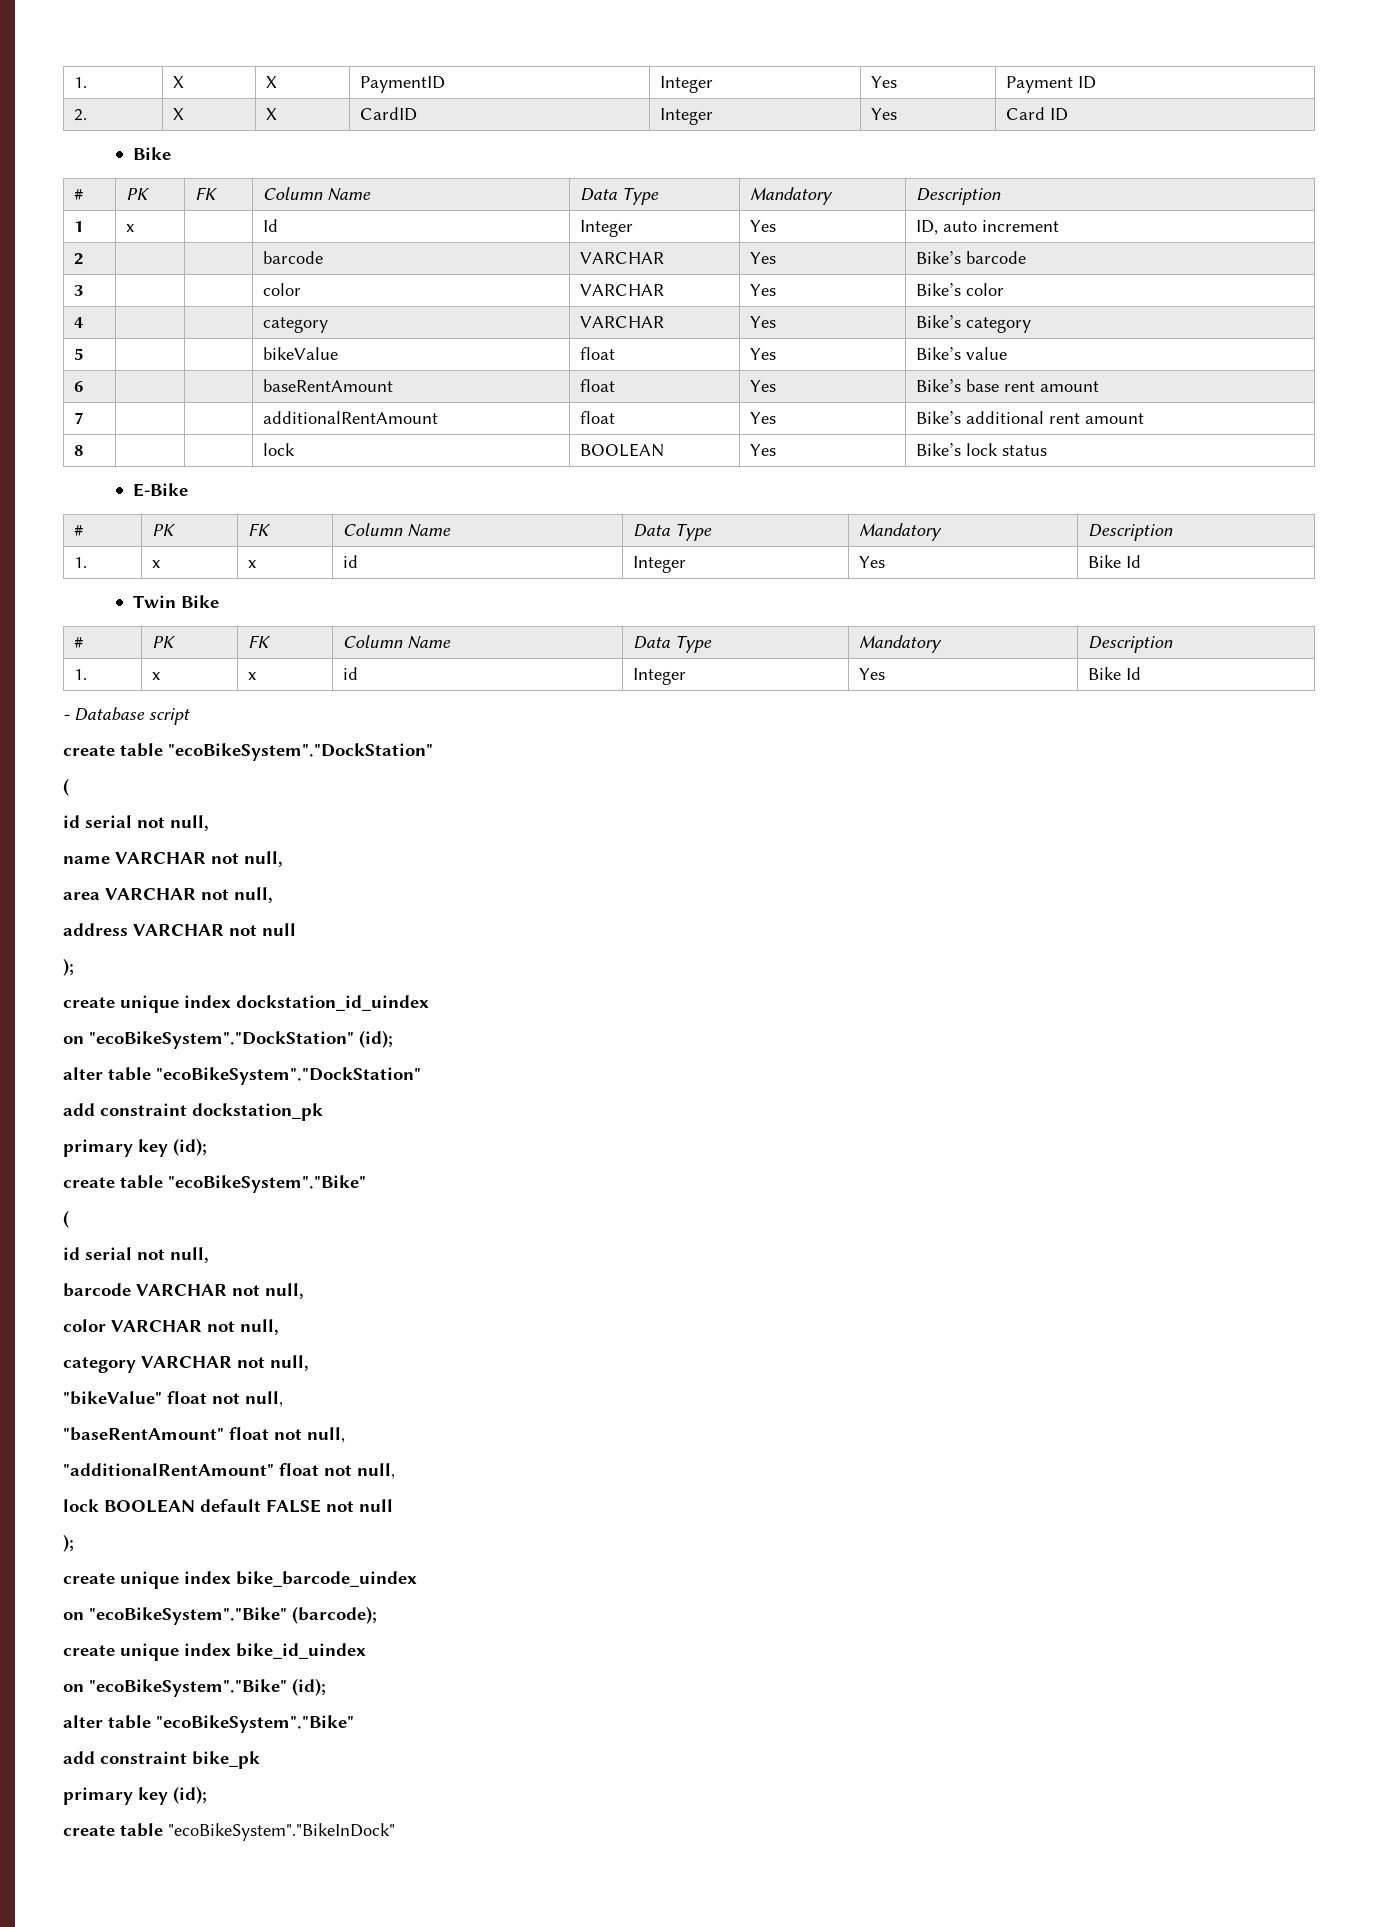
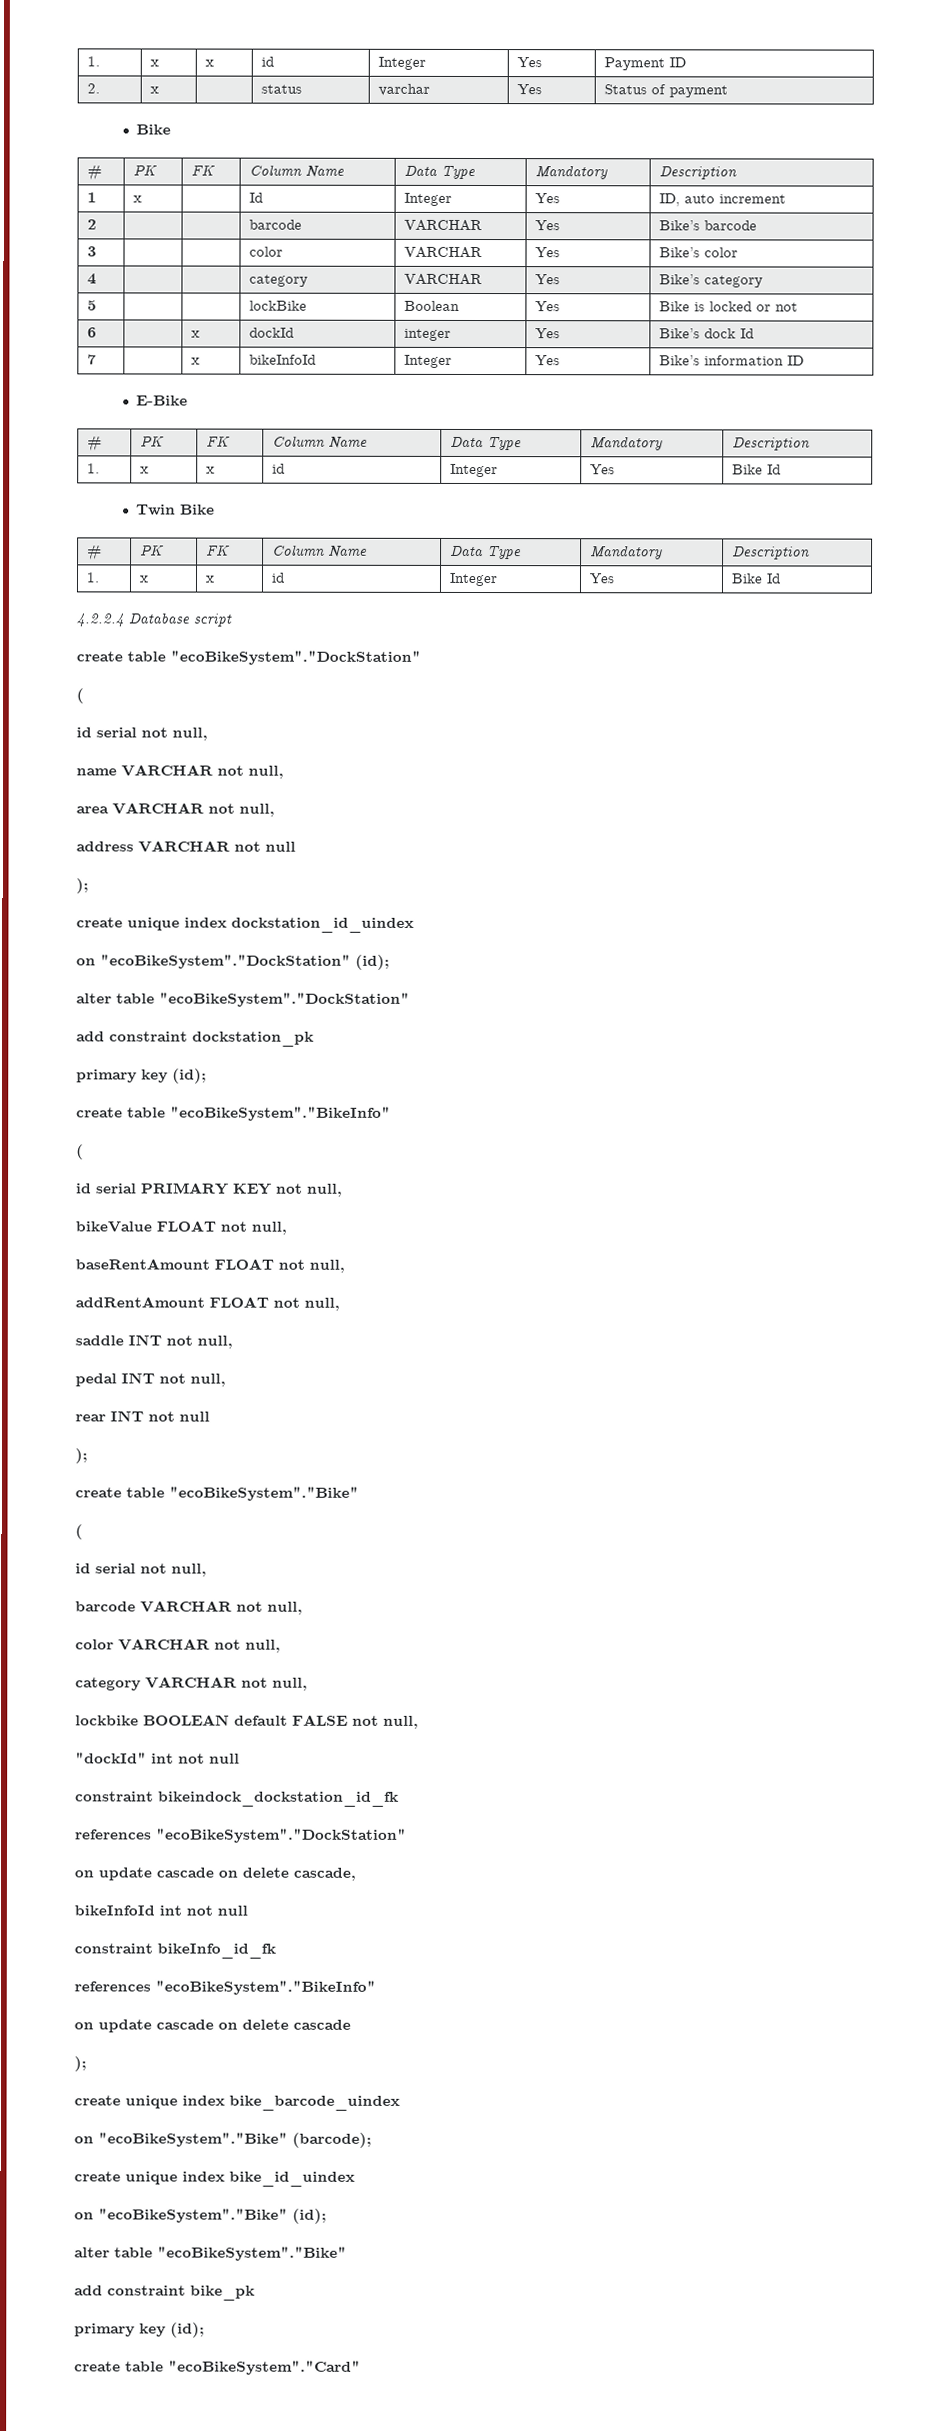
[73,77,87,88] [172,76,184,88] [265,76,277,88] [359,76,445,93] 1. | X | X | PaymentID -> [86,56,100,67] [149,59,159,67] [204,59,214,67] [260,56,274,67] 1. | x | x | id
[172,108,184,120] [265,108,277,120] [359,107,417,121] [659,108,713,125] [870,108,897,120] [1005,107,1068,121] X | X | CardID | Integer | Yes | Card ID -> [149,86,159,94] [260,84,302,94] [377,83,430,96] [516,84,542,95] [603,84,728,98] x | | status | varchar | Yes | Status of payment
[262,347,338,360] [579,347,615,360] [749,348,776,360] [915,347,1007,360] [73,381,84,392] [262,379,393,392] [579,379,615,392] [749,380,776,392] [915,379,1099,392] [73,412,84,424] [262,411,438,424] [579,411,615,424] [749,412,776,424] [915,411,1144,424] [73,445,84,456] [262,443,295,456] [579,443,664,457] [749,444,776,456] [915,443,1047,456] bikeValue | float | Yes | Bike’s value // 6 | | | baseRentAmount | float | Yes | Bike’s base rent amount // 7 | | | additionalRentAmount | float | Yes | Bike’s additional rent amount // 8 | | | lock | BOOLEAN | Yes | Bike’s lock status -> [248,300,307,311] [403,300,460,311] [534,301,560,312] [658,301,798,312] [86,327,97,338] [190,330,200,338] [248,327,294,338] [403,328,451,341] [534,328,560,339] [658,328,754,339] [86,354,97,365] [190,357,200,365] [248,354,316,365] [403,354,452,368] [534,355,560,366] [658,355,804,366] lockBike | Boolean | Yes | Bike is locked or not // 6 | | x | dockId | integer | Yes | Bike’s dock Id // 7 | | x | bikeInfoId | Integer | Yes | Bike’s information ID
[63,714,70,720] - -> [76,613,124,627] 4.2.2.4
(207, 1147) none -> [76,1106,391,1121] [76,1144,84,1160] [76,1182,343,1197] [75,1220,287,1235] [75,1258,345,1273] [75,1296,340,1311] [75,1334,233,1349] [75,1372,226,1387] [75,1410,210,1422] [75,1448,88,1464] // create table "ecoBikeSystem"."BikeInfo" // ( // id serial PRIMARY KEY not null, // bikeValue FLOAT not null, // baseRentAmount FLOAT not null, // addRentAmount FLOAT not null, // saddle INT not null, // pedal INT not null, // rear INT not null // );
[63,1391,283,1407] [63,1427,345,1443] [63,1463,395,1479] [63,1499,393,1513] "bikeValue" float not null, // "baseRentAmount" float not null, // "additionalRentAmount" float not null, // lock BOOLEAN default FALSE not null -> [75,1714,419,1729] [75,1752,240,1764] [75,1791,399,1807] [75,1828,407,1843] [74,1867,356,1881] [74,1905,248,1916] [74,1943,276,1959] [74,1980,376,1995] [74,2019,351,2033] lockbike BOOLEAN default FALSE not null, // "dockId" int not null // constraint bikeindock_dockstation_id_fk // references "ecoBikeSystem"."DockStation" // on update cascade on delete cascade, // bikeInfoId int not null // constraint bikeInfo_id_fk // references "ecoBikeSystem"."BikeInfo" // on update cascade on delete cascade
[168,1823,395,1841] "ecoBikeSystem"."BikeInDock" -> [168,2360,361,2375] "ecoBikeSystem"."Card"

